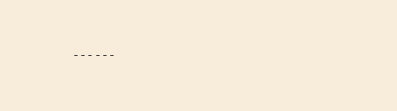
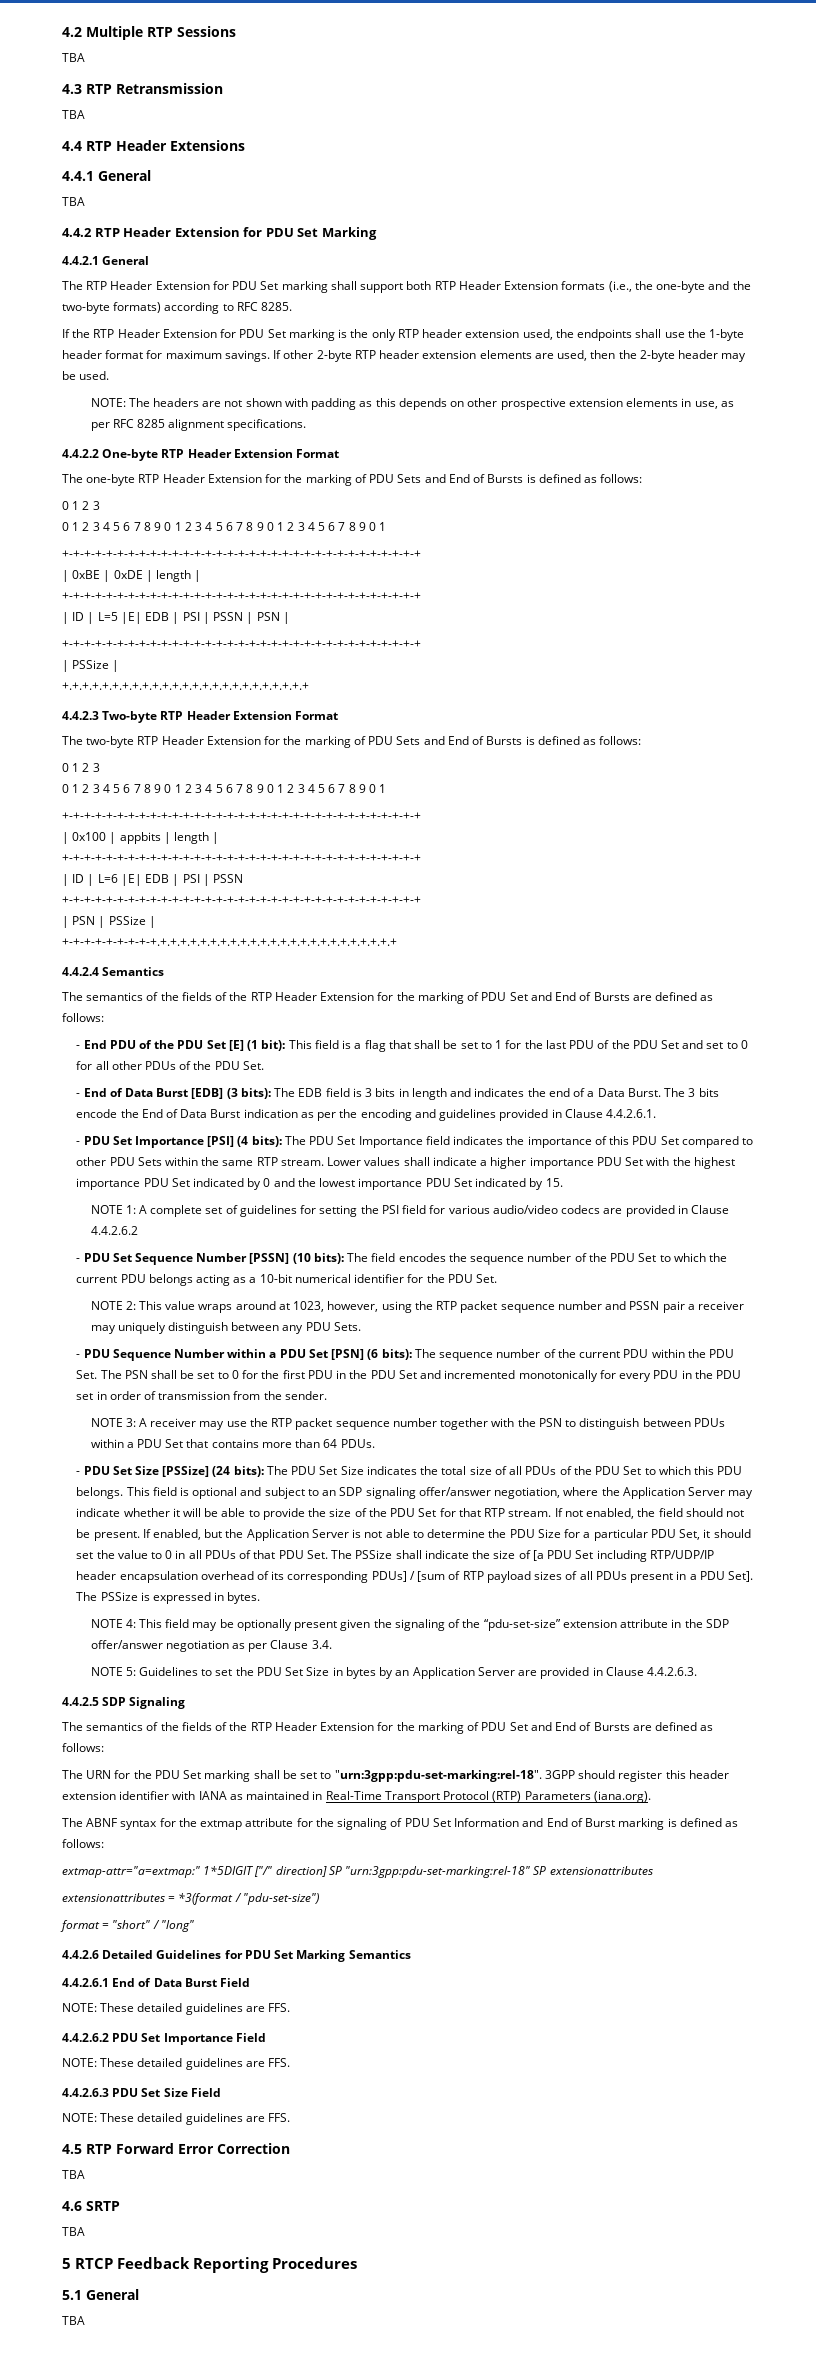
[73,55,115,59] - - - - - - -> [62,26,236,40] [62,53,85,62] [62,83,223,94] [62,110,85,119] [62,140,245,151] [62,170,151,181] [62,197,85,206] [62,227,377,240] [62,256,150,265] [62,281,751,293] [62,302,293,314] [62,329,745,341] [62,350,747,362] [62,371,110,380] [90,398,734,410] [90,419,307,431] [62,449,340,461] [62,474,643,486] [62,501,100,510] [62,522,387,531] [62,550,421,558] [62,570,202,582] [62,592,421,600] [62,612,290,624] [62,640,421,648] [62,660,120,672] [62,682,309,690] [62,711,339,723] [62,736,642,748] [62,763,100,772] [62,784,387,793] [62,812,421,820] [62,832,220,844] [62,854,421,862] [62,874,244,886] [62,896,421,904] [62,916,156,928] [62,938,397,946] [62,967,165,976] [62,992,714,1004] [62,1013,104,1022] [76,1040,748,1052] [76,1061,264,1070] [76,1088,719,1100] [76,1109,657,1121] [76,1136,754,1148] [76,1157,735,1169] [76,1178,563,1190] [90,1205,730,1217] [90,1226,138,1235] [76,1253,728,1265] [76,1274,498,1286] [90,1301,745,1313] [90,1322,361,1334] [76,1349,735,1361] [76,1370,742,1382] [76,1391,327,1400] [90,1418,725,1430] [90,1439,375,1448] [76,1466,743,1477] [76,1487,754,1499] [76,1508,745,1520] [76,1529,751,1541] [76,1550,714,1562] [76,1571,754,1583] [76,1592,261,1604] [90,1619,729,1631] [90,1640,332,1652] [90,1667,698,1679] [62,1697,186,1709] [62,1722,714,1734] [62,1743,104,1752] [62,1770,729,1782] [62,1791,651,1803] [62,1818,739,1830] [62,1839,104,1848] [62,1866,653,1878] [62,1893,319,1905] [60,1920,194,1932] [62,1950,411,1962] [62,1978,251,1987] [62,2003,291,2015] [62,2033,266,2045] [62,2058,291,2070] [62,2088,221,2097] [62,2113,291,2125] [62,2143,290,2154] [62,2170,85,2179] [62,2201,120,2211] [62,2227,85,2236] [62,2257,358,2273] [62,2289,139,2300] [62,2316,85,2325] 4.2 Multiple RTP Sessions // TBA // 4.3 RTP Retransmission // TBA // 4.4 RTP Header Extensions // 4.4.1 General // TBA // 4.4.2 RTP Header Extension for PDU Set Marking // 4.4.2.1 General // The RTP Header Extension for PDU Set marking shall support both RTP Header Extension formats (i.e., the one-byte and the two-byte formats) according to RFC 8285. // If the RTP Header Extension for PDU Set marking is the only RTP header extension used, the endpoints shall use the 1-byte header format for maximum savings. If other 2-byte RTP header extension elements are used, then the 2-byte header may be used. // NOTE: The headers are not shown with padding as this depends on other prospective extension elements in use, as per RFC 8285 alignment specifications. // 4.4.2.2 One-byte RTP Header Extension Format // The one-byte RTP Header Extension for the marking of PDU Sets and End of Bursts is defined as follows: // 0 1 2 3 // 0 1 2 3 4 5 6 7 8 9 0 1 2 3 4 5 6 7 8 9 0 1 2 3 4 5 6 7 8 9 0 1 // +-+-+-+-+-+-+-+-+-+-+-+-+-+-+-+-+-+-+-+-+-+-+-+-+-+-+-+-+-+-+-+-+ // | 0xBE | 0xDE | length | // +-+-+-+-+-+-+-+-+-+-+-+-+-+-+-+-+-+-+-+-+-+-+-+-+-+-+-+-+-+-+-+-+ // | ID | L=5 |E| EDB | PSI | PSSN | PSN | // +-+-+-+-+-+-+-+-+-+-+-+-+-+-+-+-+-+-+-+-+-+-+-+-+-+-+-+-+-+-+-+-+ // | PSSize | // +.+.+.+.+.+.+.+.+.+.+.+.+.+.+.+.+.+.+.+.+.+.+.+.+ // 4.4.2.3 Two-byte RTP Header Extension Format // The two-byte RTP Header Extension for the marking of PDU Sets and End of Bursts is defined as follows: // 0 1 2 3 // 0 1 2 3 4 5 6 7 8 9 0 1 2 3 4 5 6 7 8 9 0 1 2 3 4 5 6 7 8 9 0 1 // +-+-+-+-+-+-+-+-+-+-+-+-+-+-+-+-+-+-+-+-+-+-+-+-+-+-+-+-+-+-+-+-+ // | 0x100 | appbits | length | // +-+-+-+-+-+-+-+-+-+-+-+-+-+-+-+-+-+-+-+-+-+-+-+-+-+-+-+-+-+-+-+-+ // | ID | L=6 |E| EDB | PSI | PSSN // +-+-+-+-+-+-+-+-+-+-+-+-+-+-+-+-+-+-+-+-+-+-+-+-+-+-+-+-+-+-+-+-+ // | PSN | PSSize | // +-+-+-+-+-+-+-+-+.+.+.+.+.+.+.+.+.+.+.+.+.+.+.+.+.+.+.+.+.+.+.+.+ // 4.4.2.4 Semantics // The semantics of the fields of the RTP Header Extension for the marking of PDU Set and End of Bursts are defined as follows: // - End PDU of the PDU Set [E] (1 bit): This field is a flag that shall be set to 1 for the last PDU of the PDU Set and set to 0 for all other PDUs of the PDU Set. // - End of Data Burst [EDB] (3 bits): The EDB field is 3 bits in length and indicates the end of a Data Burst. The 3 bits encode the End of Data Burst indication as per the encoding and guidelines provided in Clause 4.4.2.6.1. // - PDU Set Importance [PSI] (4 bits): The PDU Set Importance field indicates the importance of this PDU Set compared to other PDU Sets within the same RTP stream. Lower values shall indicate a higher importance PDU Set with the highest importance PDU Set indicated by 0 and the lowest importance PDU Set indicated by 15. // NOTE 1: A complete set of guidelines for setting the PSI field for various audio/video codecs are provided in Clause 4.4.2.6.2 // - PDU Set Sequence Number [PSSN] (10 bits): The field encodes the sequence number of the PDU Set to which the current PDU belongs acting as a 10-bit numerical identifier for the PDU Set. // NOTE 2: This value wraps around at 1023, however, using the RTP packet sequence number and PSSN pair a receiver may uniquely distinguish between any PDU Sets. // - PDU Sequence Number within a PDU Set [PSN] (6 bits): The sequence number of the current PDU within the PDU Set. The PSN shall be set to 0 for the first PDU in the PDU Set and incremented monotonically for every PDU in the PDU set in order of transmission from the sender. // NOTE 3: A receiver may use the RTP packet sequence number together with the PSN to distinguish between PDUs within a PDU Set that contains more than 64 PDUs. // - PDU Set Size [PSSize] (24 bits): The PDU Set Size indicates the total size of all PDUs of the PDU Set to which this PDU belongs. This field is optional and subject to an SDP signaling offer/answer negotiation, where the Application Server may indicate whether it will be able to provide the size of the PDU Set for that RTP stream. If not enabled, the field should not be present. If enabled, but the Application Server is not able to determine the PDU Size for a particular PDU Set, it should set the value to 0 in all PDUs of that PDU Set. The PSSize shall indicate the size of [a PDU Set including RTP/UDP/IP header encapsulation overhead of its corresponding PDUs] / [sum of RTP payload sizes of all PDUs present in a PDU Set]. The PSSize is expressed in bytes. // NOTE 4: This field may be optionally present given the signaling of the “pdu-set-size” extension attribute in the SDP offer/answer negotiation as per Clause 3.4. // NOTE 5: Guidelines to set the PDU Set Size in bytes by an Application Server are provided in Clause 4.4.2.6.3. // 4.4.2.5 SDP Signaling // The semantics of the fields of the RTP Header Extension for the marking of PDU Set and End of Bursts are defined as follows: // The URN for the PDU Set marking shall be set to "urn:3gpp:pdu-set-marking:rel-18". 3GPP should register this header extension identifier with IANA as maintained in Real-Time Transport Protocol (RTP) Parameters (iana.org). // The ABNF syntax for the extmap attribute for the signaling of PDU Set Information and End of Burst marking is defined as follows: // extmap-attr="a=extmap:" 1*5DIGIT ["/" direction] SP "urn:3gpp:pdu-set-marking:rel-18" SP extensionattributes // extensionattributes = *3(format / "pdu-set-size") // format = "short" / "long" // 4.4.2.6 Detailed Guidelines for PDU Set Marking Semantics // 4.4.2.6.1 End of Data Burst Field // NOTE: These detailed guidelines are FFS. // 4.4.2.6.2 PDU Set Importance Field // NOTE: These detailed guidelines are FFS. // 4.4.2.6.3 PDU Set Size Field // NOTE: These detailed guidelines are FFS. // 4.5 RTP Forward Error Correction // TBA // 4.6 SRTP // TBA // 5 RTCP Feedback Reporting Procedures // 5.1 General // TBA

